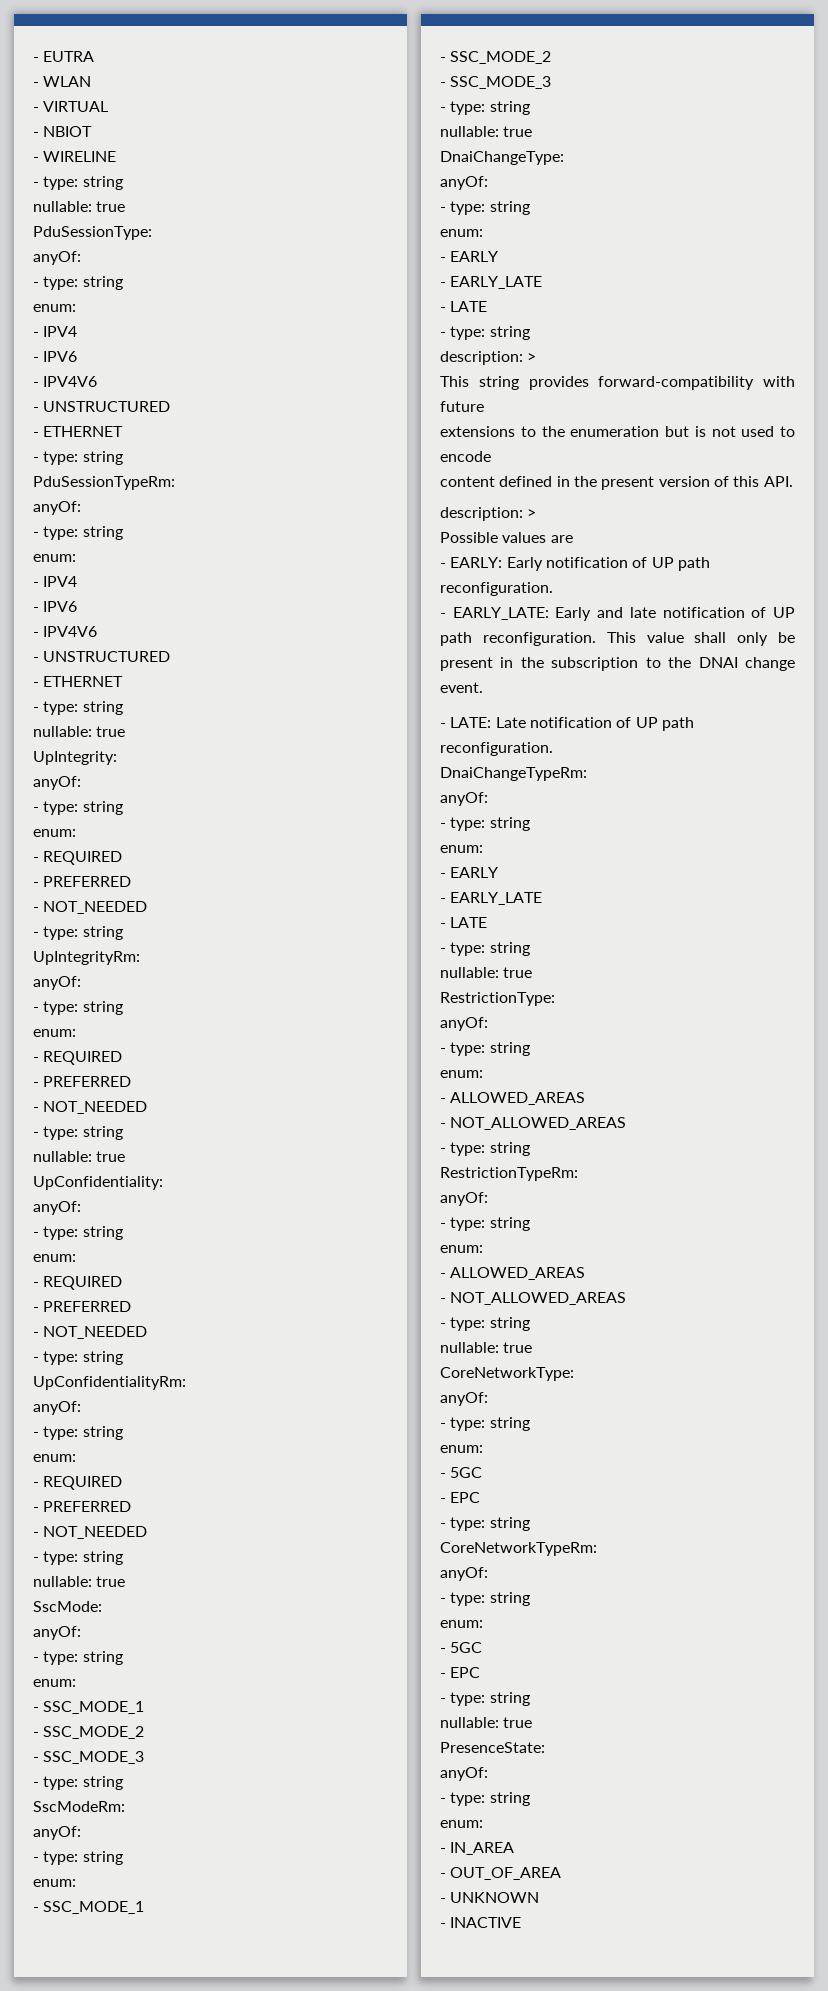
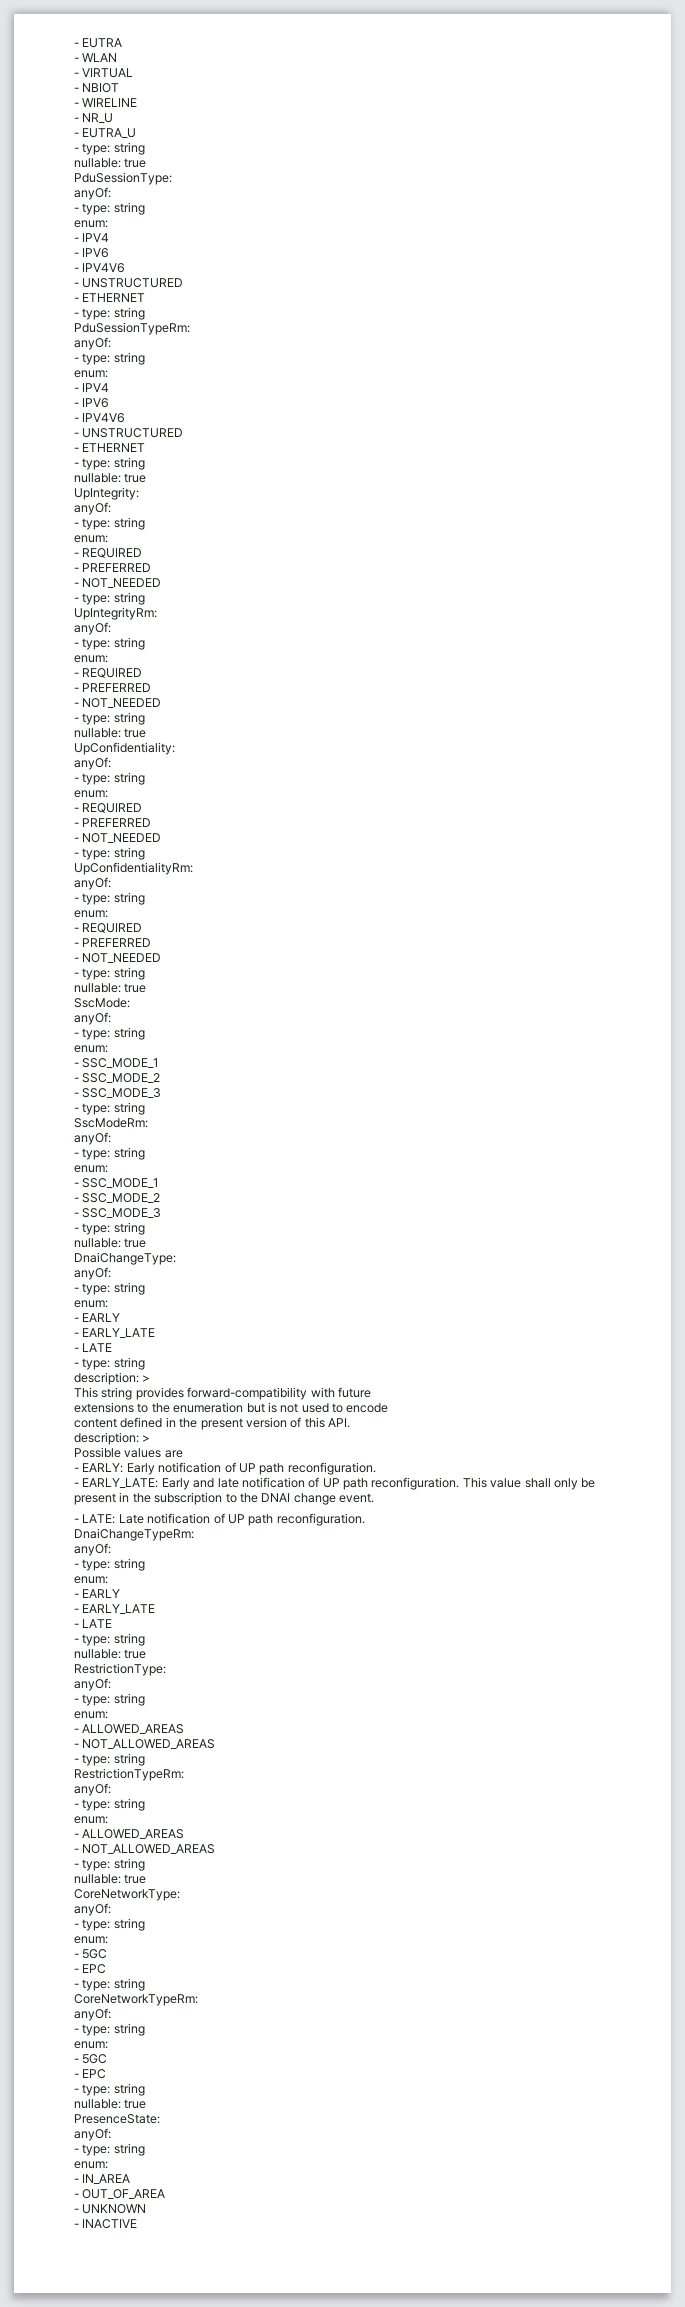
(117, 156) none -> [74,113,114,123] [74,128,137,138] // - NR_U // - EUTRA_U

